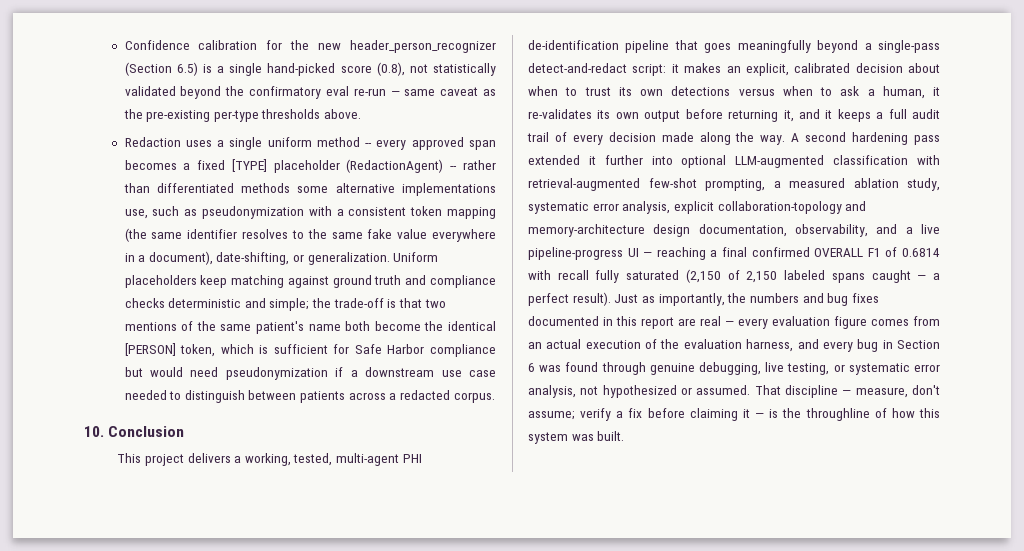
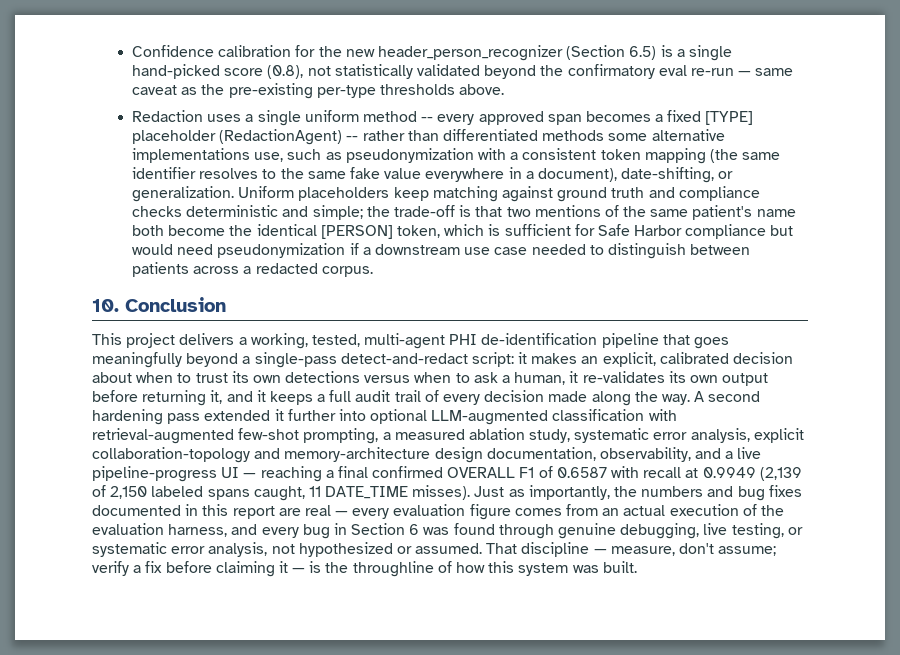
[902,248,940,257] 0.6814 -> [556,467,607,478] 0.6587
[595,269,721,283] fully saturated (2,150 -> [685,467,802,481] at 0.9949 (2,139
[871,270,940,283] [528,292,611,306] caught — a perfect result). -> [253,485,471,501] caught, 11 DATE_TIME misses).

